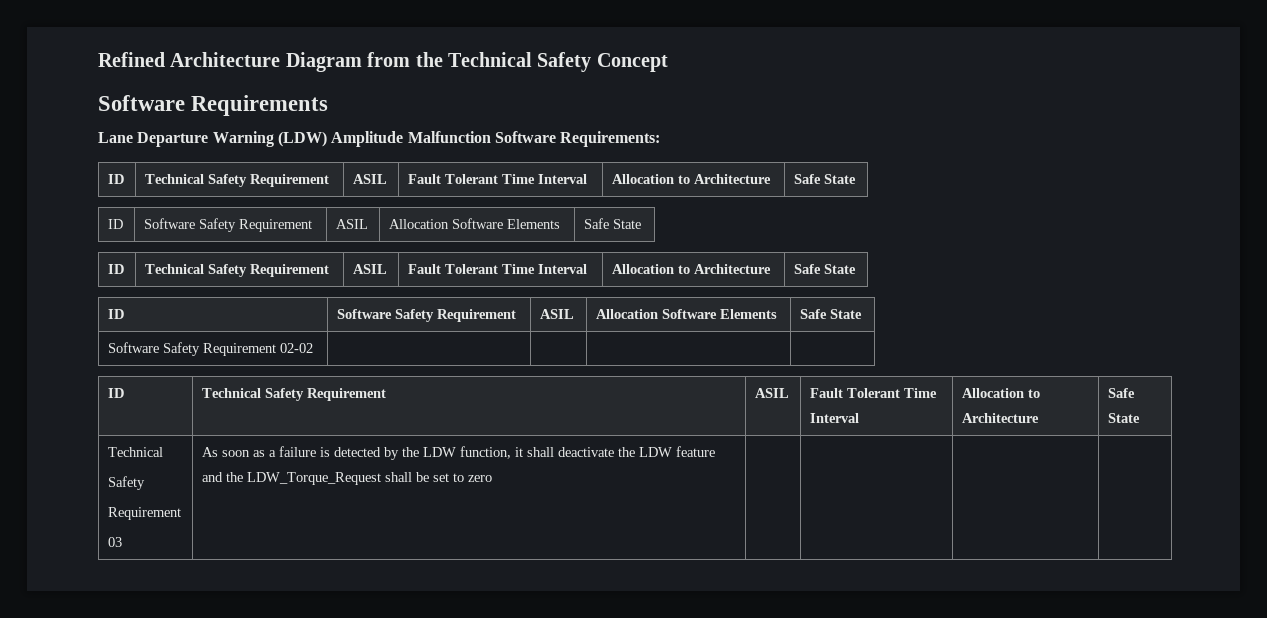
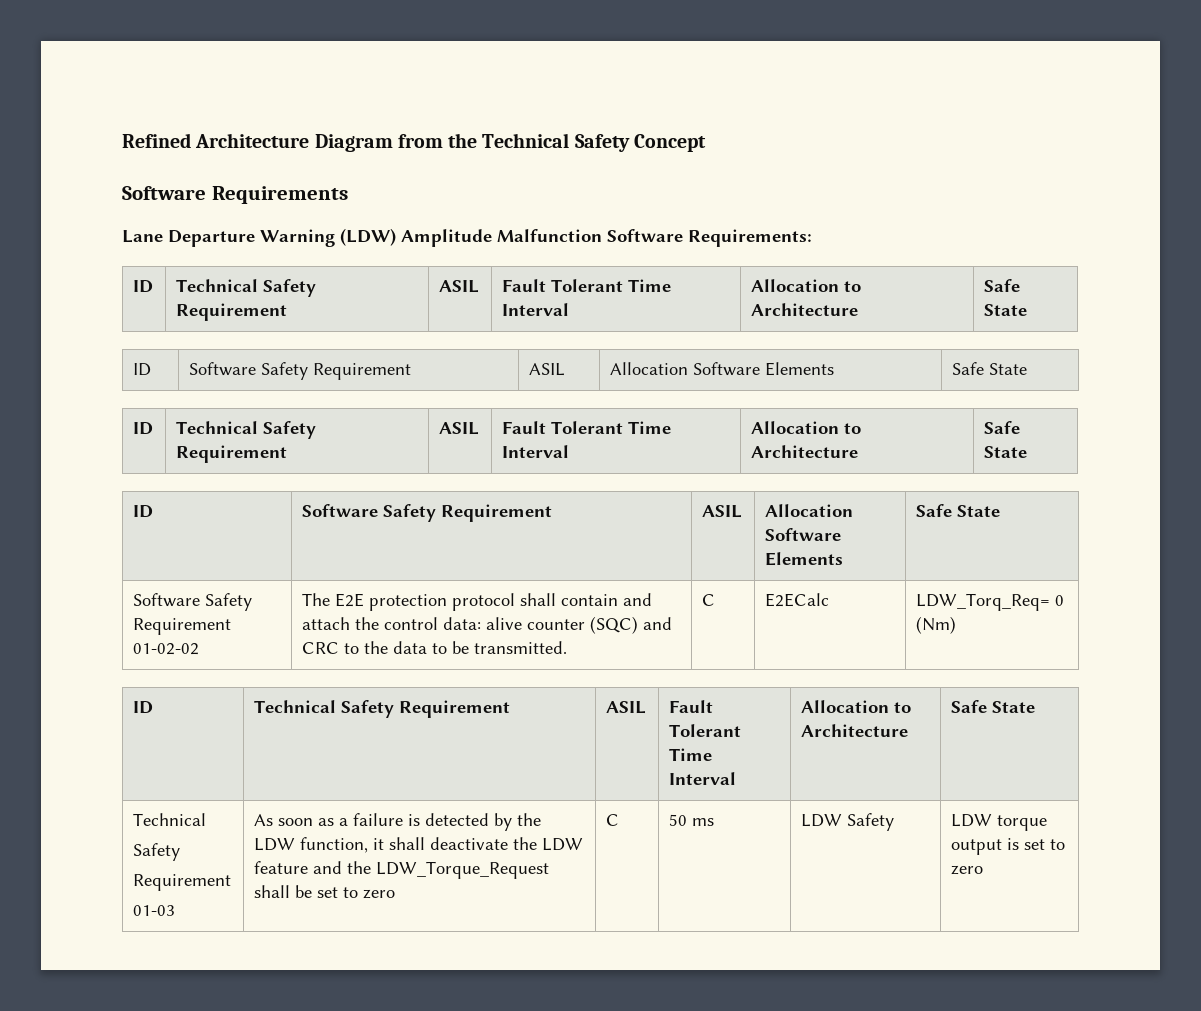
[280,343,314,353] 02-02 | | | | -> [133,643,200,655] [302,593,653,611] [302,616,673,634] [302,641,568,654] [702,594,716,606] [765,593,830,607] [916,593,1065,611] [916,616,957,634] 01-02-02 | The E2E protection protocol shall contain and attach the control data: alive counter (SQC) and CRC to the data to be transmitted. | C | E2ECalc | LDW_Torq_Req= 0 (Nm)
[108,537,123,547] 03 -> [133,905,176,916] 01-03
(493, 478) | | | -> [606,814,620,826] [669,814,715,826] [801,813,895,831] [951,814,1048,831] [951,838,1066,855] [951,865,984,875] C | 50 ms | LDW Safety | LDW torque output is set to zero

